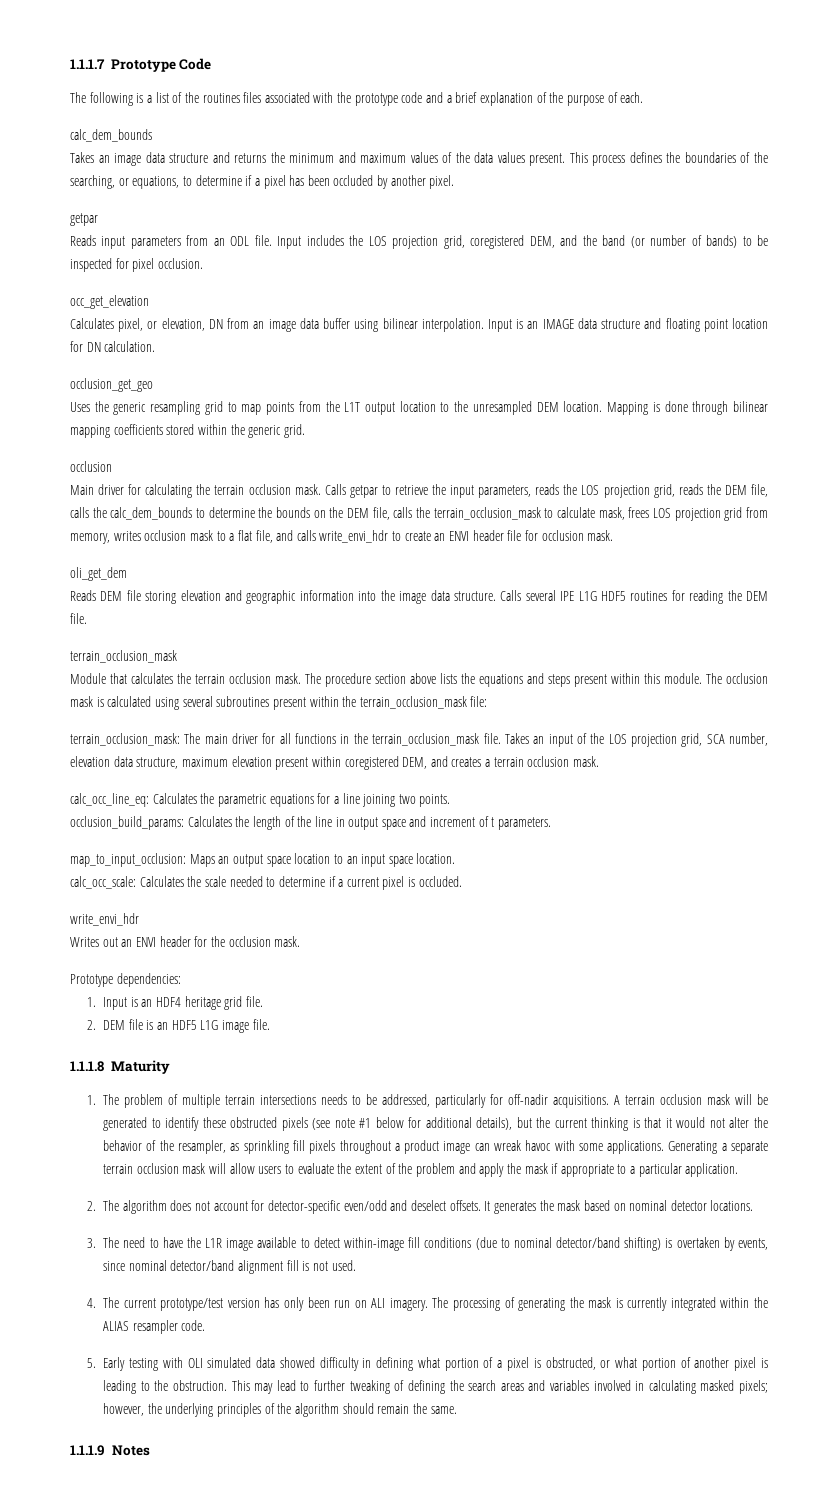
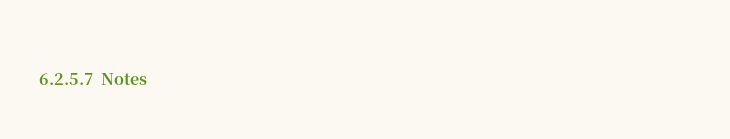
[70,58,212,72] [70,92,644,106] [70,129,152,142] [70,152,769,166] [70,175,455,189] [70,213,98,226] [70,235,768,249] [70,258,203,272] [70,295,149,309] [70,318,769,332] [70,341,156,352] [70,378,153,392] [70,401,769,415] [70,424,305,438] [70,461,112,472] [70,484,768,498] [70,507,768,521] [70,530,614,544] [70,567,127,581] [70,590,768,604] [70,613,87,624] [70,650,177,663] [70,673,768,687] [70,696,488,710] [70,733,768,747] [70,756,600,770] [70,793,451,807] [70,816,552,830] [70,853,456,867] [70,876,462,890] [70,913,139,926] [70,936,301,947] [70,973,181,987] [86,996,264,1010] [86,1019,270,1033] [70,1060,170,1074] [86,1094,768,1108] [103,1117,768,1131] [103,1140,768,1154] [103,1163,739,1177] [86,1200,754,1214] [86,1237,769,1251] [103,1260,356,1274] [86,1297,768,1311] [103,1320,206,1334] [86,1357,768,1371] [103,1380,768,1394] [103,1403,457,1417] [70,1445,105,1456] 1.1.1.7 Prototype Code // The following is a list of the routines files associated with the prototype code and a brief explanation of the purpose of each. // calc_dem_bounds // Takes an image data structure and returns the minimum and maximum values of the data values present. This process defines the boundaries of the searching, or equations, to determine if a pixel has been occluded by another pixel. // getpar // Reads input parameters from an ODL file. Input includes the LOS projection grid, coregistered DEM, and the band (or number of bands) to be inspected for pixel occlusion. // occ_get_elevation // Calculates pixel, or elevation, DN from an image data buffer using bilinear interpolation. Input is an IMAGE data structure and floating point location for DN calculation. // occlusion_get_geo // Uses the generic resampling grid to map points from the L1T output location to the unresampled DEM location. Mapping is done through bilinear mapping coefficients stored within the generic grid. // occlusion // Main driver for calculating the terrain occlusion mask. Calls getpar to retrieve the input parameters, reads the LOS projection grid, reads the DEM file, calls the calc_dem_bounds to determine the bounds on the DEM file, calls the terrain_occlusion_mask to calculate mask, frees LOS projection grid from memory, writes occlusion mask to a flat file, and calls write_envi_hdr to create an ENVI header file for occlusion mask. // oli_get_dem // Reads DEM file storing elevation and geographic information into the image data structure. Calls several IPE L1G HDF5 routines for reading the DEM file. // terrain_occlusion_mask // Module that calculates the terrain occlusion mask. The procedure section above lists the equations and steps present within this module. The occlusion mask is calculated using several subroutines present within the terrain_occlusion_mask file: // terrain_occlusion_mask: The main driver for all functions in the terrain_occlusion_mask file. Takes an input of the LOS projection grid, SCA number, elevation data structure, maximum elevation present within coregistered DEM, and creates a terrain occlusion mask. // calc_occ_line_eq: Calculates the parametric equations for a line joining two points. // occlusion_build_params: Calculates the length of the line in output space and increment of t parameters. // map_to_input_occlusion: Maps an output space location to an input space location. // calc_occ_scale: Calculates the scale needed to determine if a current pixel is occluded. // write_envi_hdr // Writes out an ENVI header for the occlusion mask. // Prototype dependencies: // 1. Input is an HDF4 heritage grid file. // 2. DEM file is an HDF5 L1G image file. // 1.1.1.8 Maturity // 1. The problem of multiple terrain intersections needs to be addressed, particularly for off-nadir acquisitions. A terrain occlusion mask will be generated to identify these obstructed pixels (see note #1 below for additional details), but the current thinking is that it would not alter the behavior of the resampler, as sprinkling fill pixels throughout a product image can wreak havoc with some applications. Generating a separate terrain occlusion mask will allow users to evaluate the extent of the problem and apply the mask if appropriate to a particular application. // 2. The algorithm does not account for detector-specific even/odd and deselect offsets. It generates the mask based on nominal detector locations. // 3. The need to have the L1R image available to detect within-image fill conditions (due to nominal detector/band shifting) is overtaken by events, since nominal detector/band alignment fill is not used. // 4. The current prototype/test version has only been run on ALI imagery. The processing of generating the mask is currently integrated within the ALIAS resampler code. // 5. Early testing with OLI simulated data showed difficulty in defining what portion of a pixel is obstructed, or what portion of another pixel is leading to the obstruction. This may lead to further tweaking of defining the search areas and variables involved in calculating masked pixels; however, the underlying principles of the algorithm should remain the same. // 1.1.1.9 -> [39,73,93,85] 6.2.5.7

